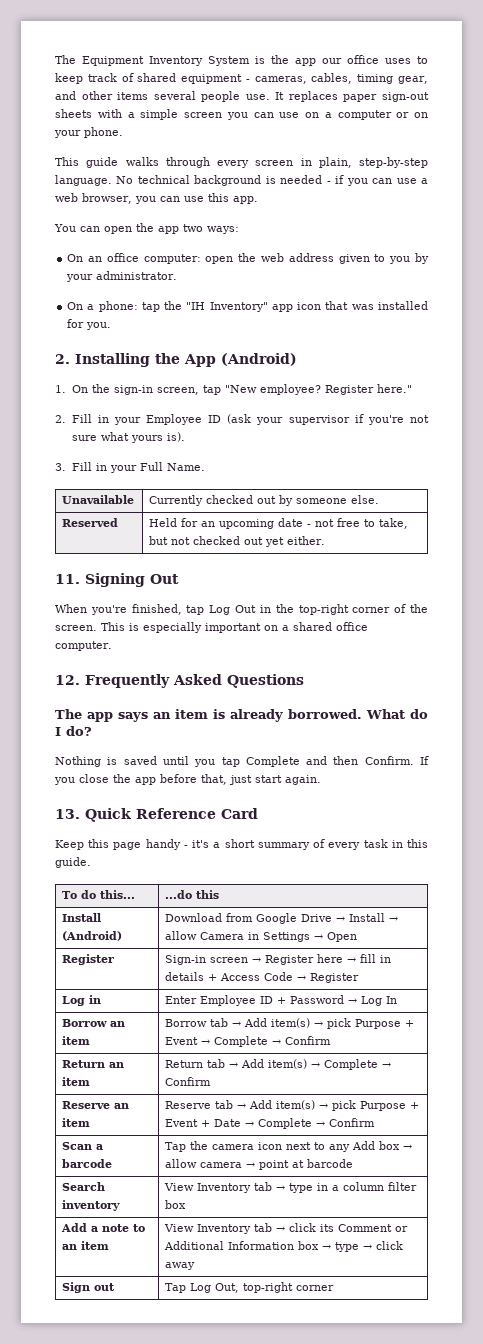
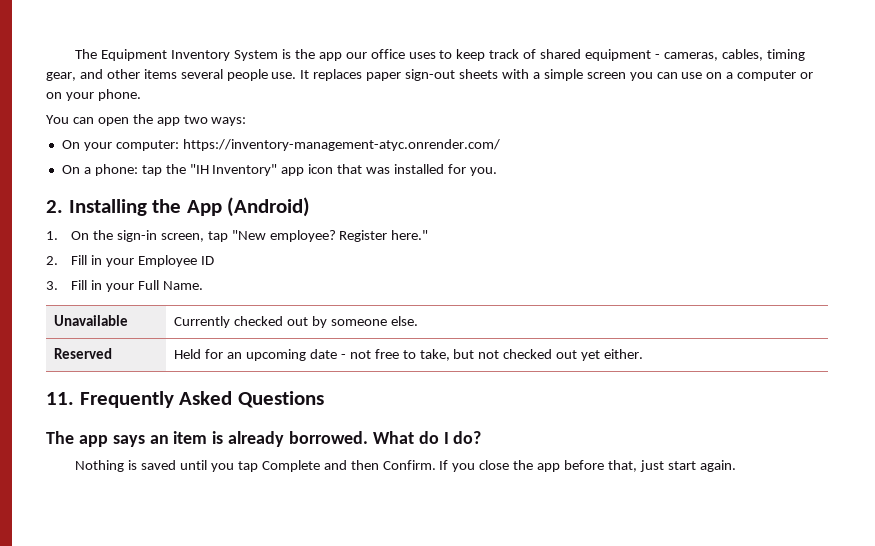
[55,157,428,168] [55,175,428,186] [55,193,258,204] // This guide walks through every screen in plain, step-by-step language. No technical background is needed - if you can use a web browser, you can use this app. -> (141, 95) none
[87,253,429,264] [66,271,178,282] an office computer: open the web address given to you by your administrator. -> [83,139,500,151] your computer: https://inventory-management-atyc.onrender.com/
[227,414,429,425] [71,432,185,443] (ask your supervisor if you're not sure what yours is). -> (214, 260) none
[85,573,179,587] [55,604,428,615] [55,622,368,633] [55,641,112,651] [55,675,80,685] Signing Out // When you're finished, tap Log Out in the top-right corner of the screen. This is especially important on a shared office computer. // 12. -> (74, 398) none
[55,808,258,822] [55,839,428,850] [55,857,91,868] [62,890,136,899] [165,890,220,899] [62,913,102,922] [62,931,123,941] [165,913,399,924] [165,931,358,942] [62,954,115,965] [165,954,392,965] [165,972,360,983] [62,995,102,1006] [165,995,398,1006] [62,1019,126,1027] [62,1036,91,1045] [165,1018,415,1029] [165,1036,332,1047] [62,1060,125,1068] [62,1077,91,1086] [165,1059,392,1070] [165,1077,212,1086] [62,1101,130,1109] [62,1118,91,1127] [165,1100,420,1111] [165,1118,376,1129] [62,1142,104,1150] [62,1159,113,1168] [165,1141,413,1152] [165,1159,354,1170] [62,1182,106,1191] [62,1200,121,1211] [164,1182,418,1193] [165,1200,187,1209] [61,1223,146,1232] [62,1241,110,1250] [164,1223,409,1234] [164,1241,404,1252] [165,1262,196,1270] [62,1282,116,1293] [165,1282,335,1293] // 13. Quick Reference Card // Keep this page handy - it's a short summary of every task in this guide. // To do this... | ...do this // Install (Android) | Download from Google Drive → Install → allow Camera in Settings → Open // Register | Sign-in screen → Register here → fill in details + Access Code → Register // Log in | Enter Employee ID + Password → Log In // Borrow an item | Borrow tab → Add item(s) → pick Purpose + Event → Complete → Confirm // Return an item | Return tab → Add item(s) → Complete → Confirm // Reserve an item | Reserve tab → Add item(s) → pick Purpose + Event + Date → Complete → Confirm // Scan a barcode | Tap the camera icon next to any Add box → allow camera → point at barcode // Search inventory | View Inventory tab → type in a column filter box // Add a note to an item | View Inventory tab → click its Comment or Additional Information box → type → click away // Sign out | Tap Log Out, top-right corner -> (736, 466) none

